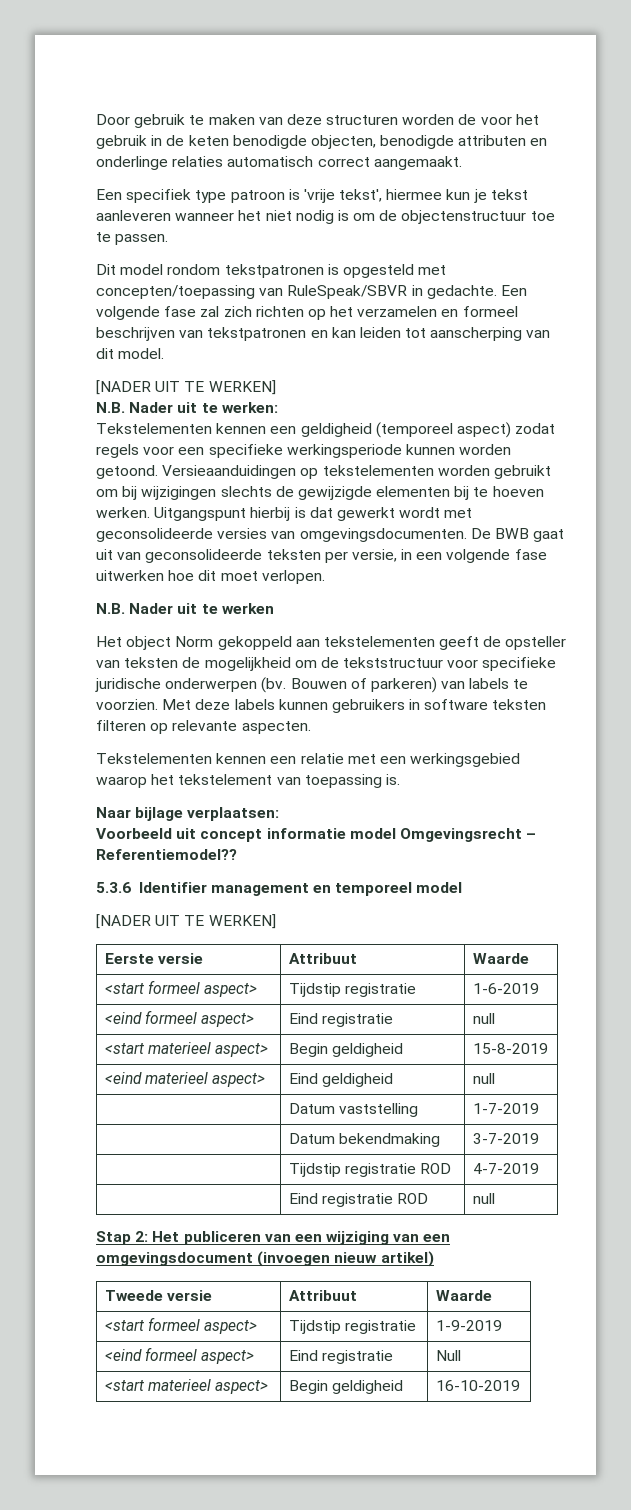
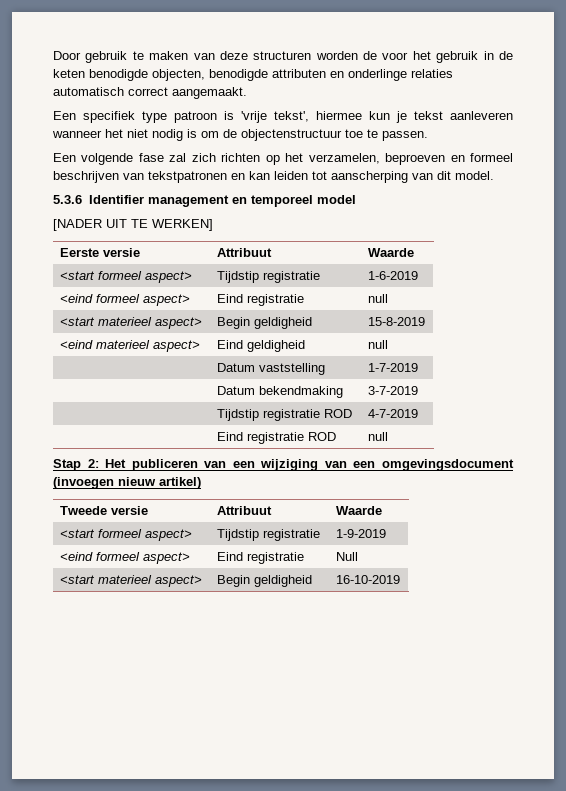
[96,264,447,278] [96,285,497,299] Dit model rondom tekstpatronen is opgesteld met concepten/toepassing van RuleSpeak/SBVR in gedachte. -> (428, 136) none
[357,306,438,317] verzamelen -> [308,153,446,165] verzamelen, beproeven
[96,380,276,395] [96,402,278,413] [96,422,556,438] [96,444,512,458] [96,465,551,479] [96,486,544,500] [96,507,473,521] [96,528,565,542] [96,549,547,563] [96,570,325,584] [96,603,274,614] [96,636,567,650] [96,657,557,671] [95,677,529,693] [96,699,547,713] [96,720,311,734] [96,753,521,767] [96,774,400,788] [96,807,280,821] [96,828,537,842] [96,849,237,860] // [NADER UIT TE WERKEN] // N.B. Nader uit te werken: // Tekstelementen kennen een geldigheid (temporeel aspect) zodat regels voor een specifieke werkingsperiode kunnen worden getoond. Versieaanduidingen op tekstelementen worden gebruikt om bij wijzigingen slechts de gewijzigde elementen bij te hoeven werken. Uitgangspunt hierbij is dat gewerkt wordt met geconsolideerde versies van omgevingsdocumenten. De BWB gaat uit van geconsolideerde teksten per versie, in een volgende fase uitwerken hoe dit moet verlopen. // N.B. Nader uit te werken // Het object Norm gekoppeld aan tekstelementen geeft de opsteller van teksten de mogelijkheid om de tekststructuur voor specifieke juridische onderwerpen (bv. Bouwen of parkeren) van labels te voorzien. Met deze labels kunnen gebruikers in software teksten filteren op relevante aspecten. // Tekstelementen kennen een relatie met een werkingsgebied waarop het tekstelement van toepassing is. // Naar bijlage verplaatsen: // Voorbeeld uit concept informatie model Omgevingsrecht – Referentiemodel?? -> (494, 175) none

